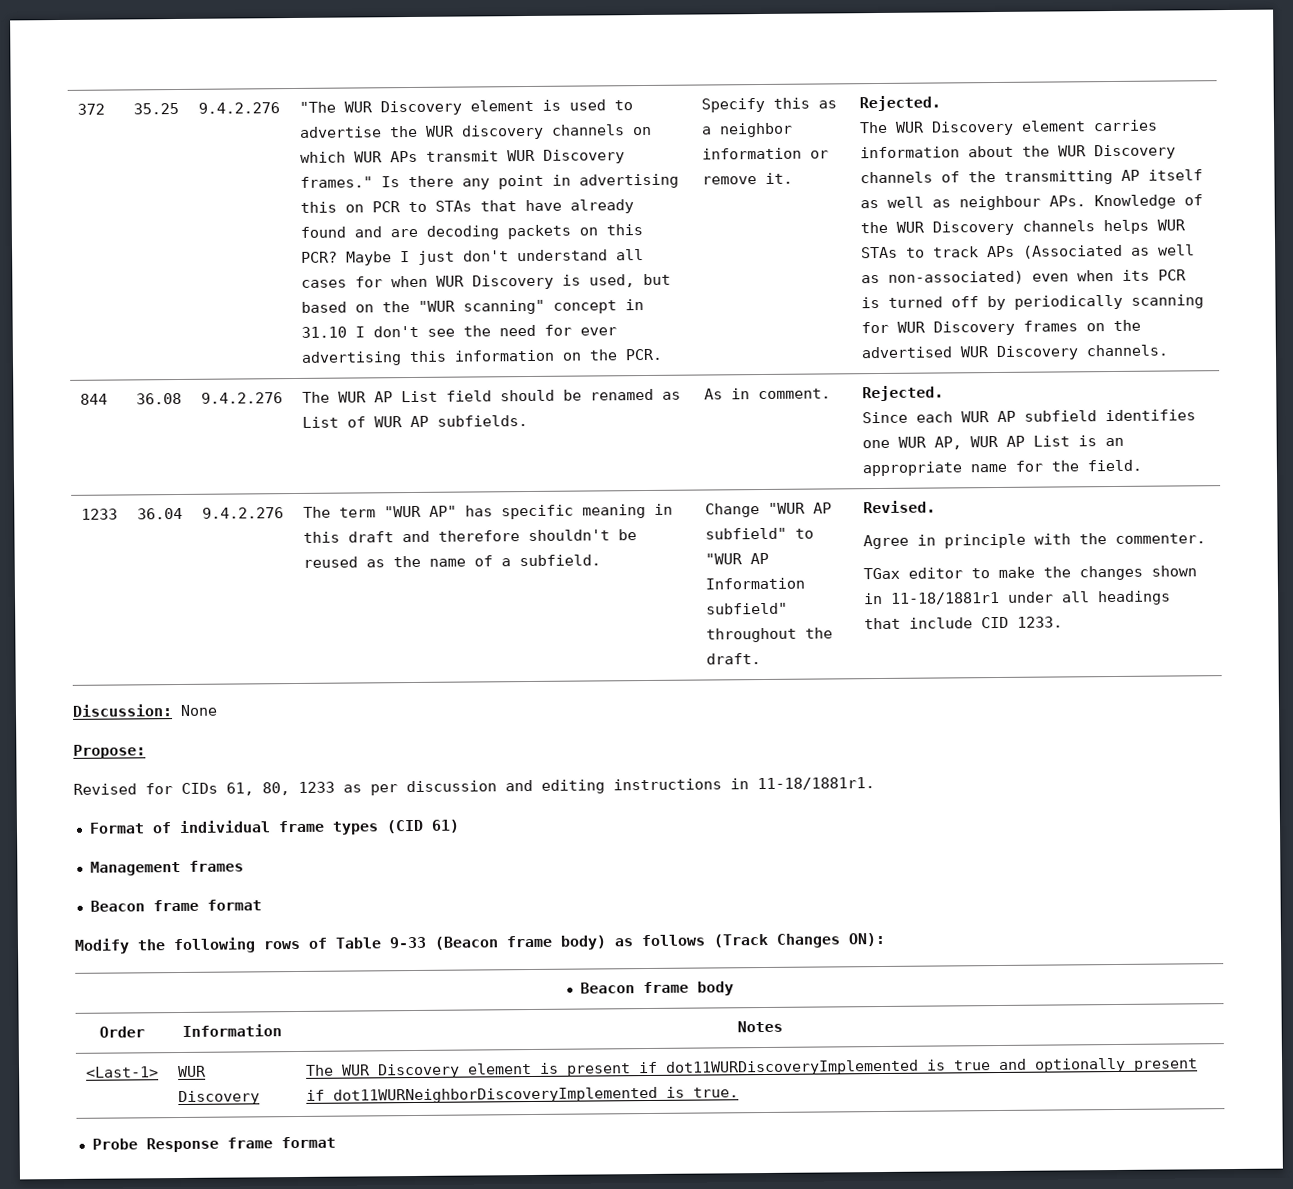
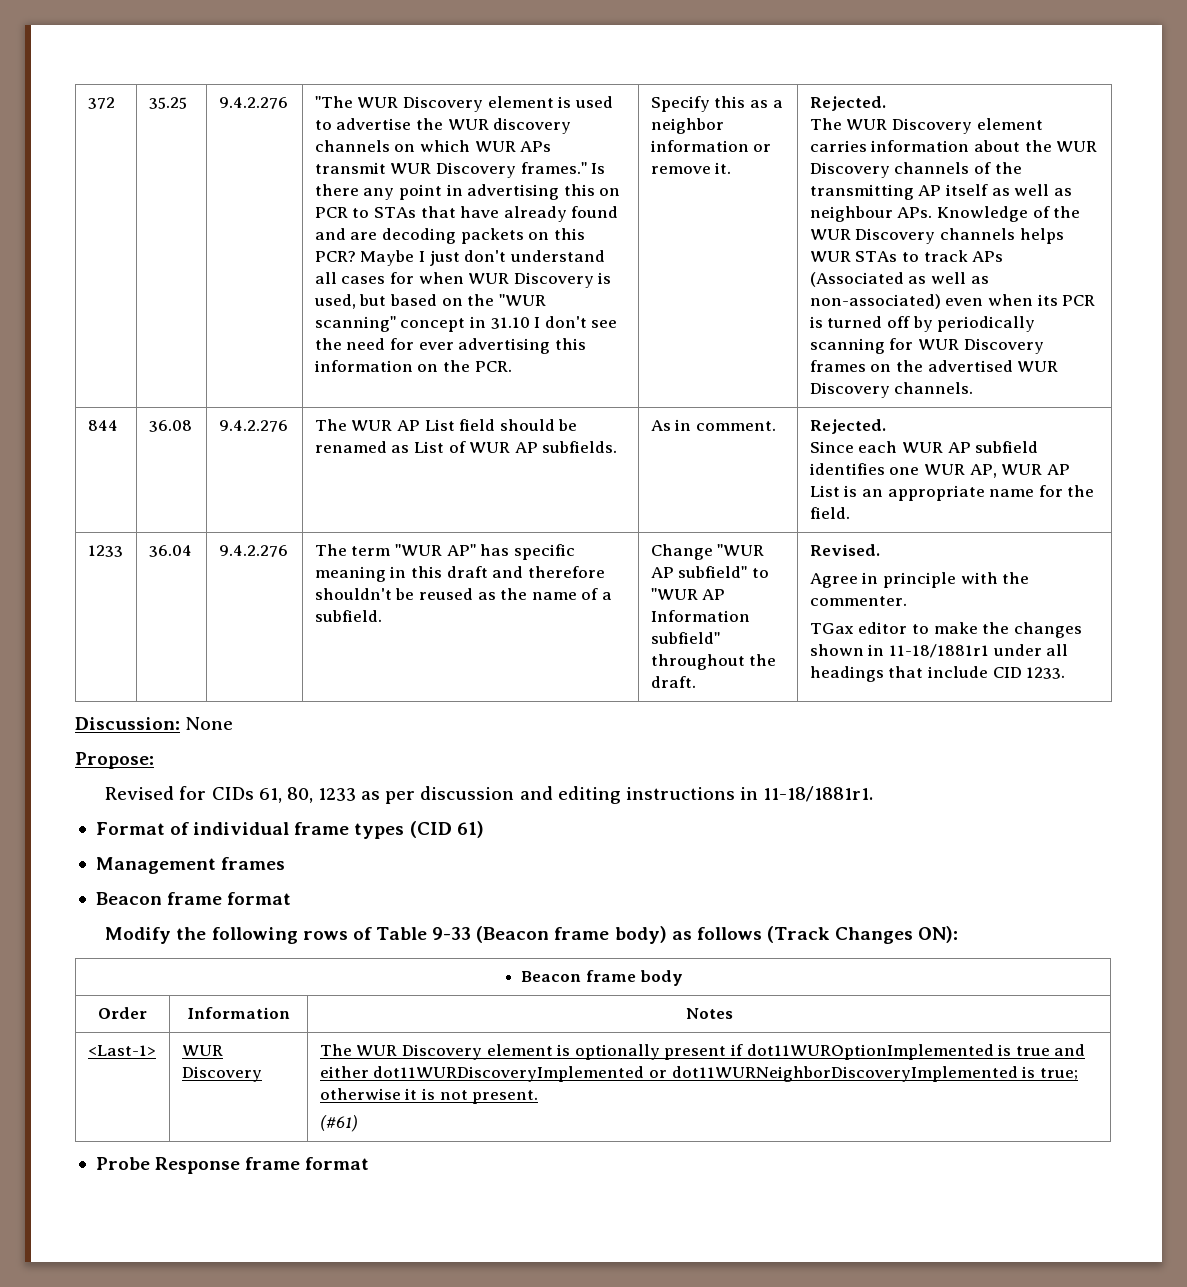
[566,1059,919,1077] present if dot11WURDiscoveryImplemented -> [574,1044,994,1060] optionally present if dot11WUROptionImplemented
[1033,1057,1198,1073] [305,1086,739,1104] optionally present if dot11WURNeighborDiscoveryImplemented is true. -> [319,1066,1078,1082] [319,1088,539,1104] [319,1115,358,1132] either dot11WURDiscoveryImplemented or dot11WURNeighborDiscoveryImplemented is true; otherwise it is not present. // (#61)

